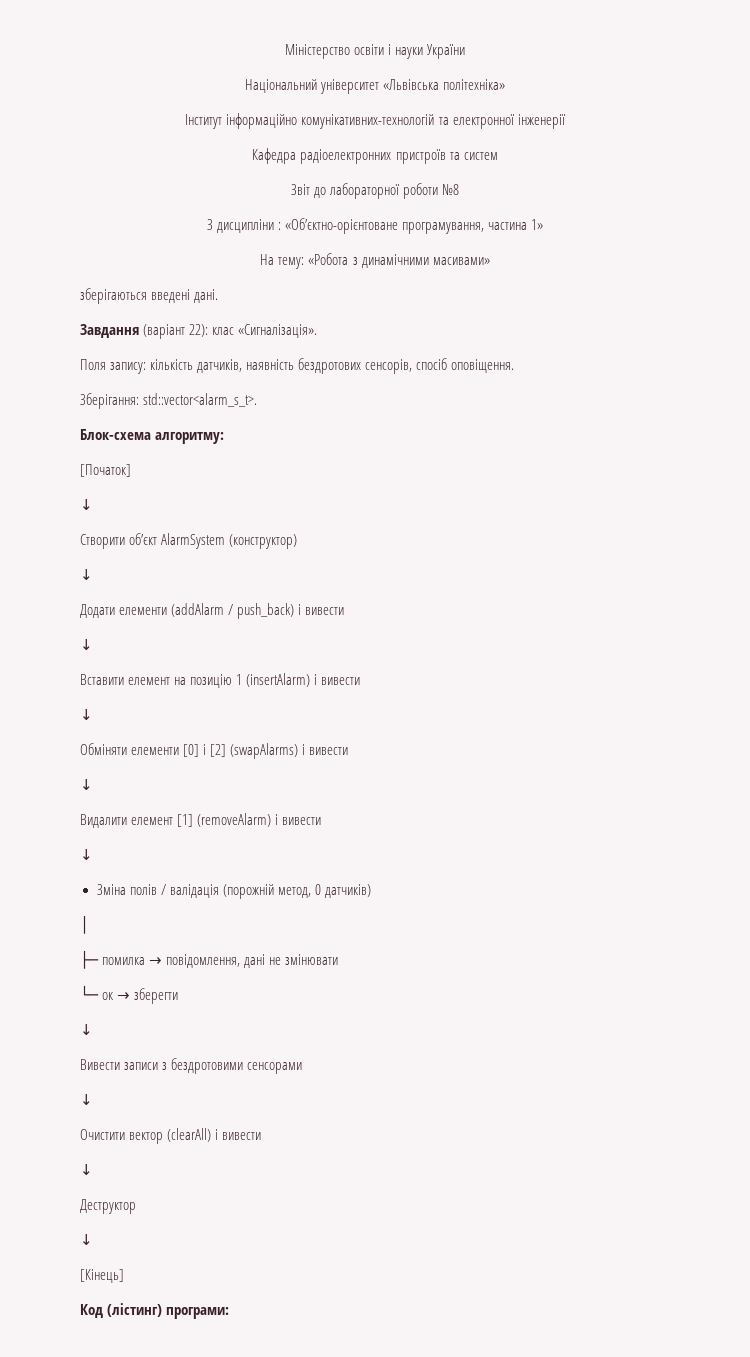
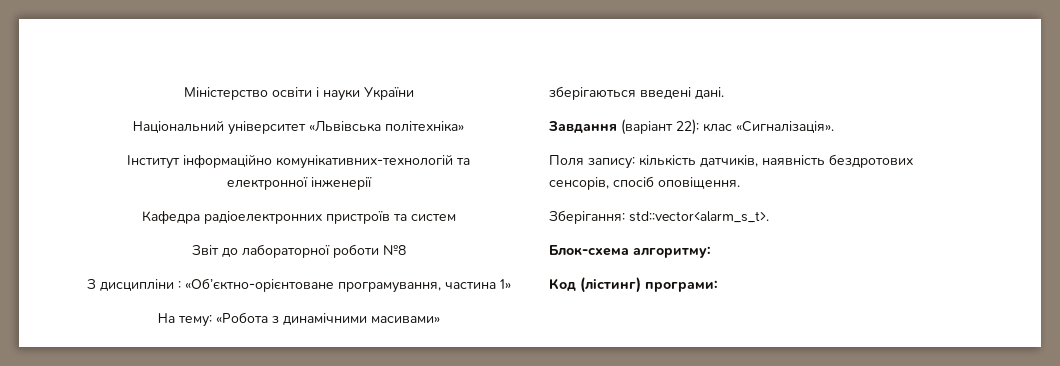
[80,464,131,477] [80,499,93,510] [80,533,298,549] [80,569,93,580] [80,603,345,619] [80,639,93,650] [80,673,361,688] [80,709,93,720] [80,743,349,759] [80,779,93,790] [80,813,322,828] [80,849,93,860] [96,884,371,899] [80,915,89,934] [80,950,339,969] [80,985,179,1004] [80,1024,93,1035] [80,1058,303,1074] [80,1094,93,1105] [80,1128,262,1144] [80,1164,93,1175] [80,1199,136,1214] [80,1234,93,1245] [80,1269,124,1283] // [Початок] // ↓ // Створити об’єкт AlarmSystem (конструктор) // ↓ // Додати елементи (addAlarm / push_back) і вивести // ↓ // Вставити елемент на позицію 1 (insertAlarm) і вивести // ↓ // Обміняти елементи [0] і [2] (swapAlarms) і вивести // ↓ // Видалити елемент [1] (removeAlarm) і вивести // ↓ // Зміна полів / валідація (порожній метод, 0 датчиків) // │ // ├─ помилка → повідомлення, дані не змінювати // └─ ок → зберегти // ↓ // Вивести записи з бездротовими сенсорами // ↓ // Очистити вектор (clearAll) і вивести // ↓ // Деструктор // ↓ // [Кінець] -> (711, 252) none

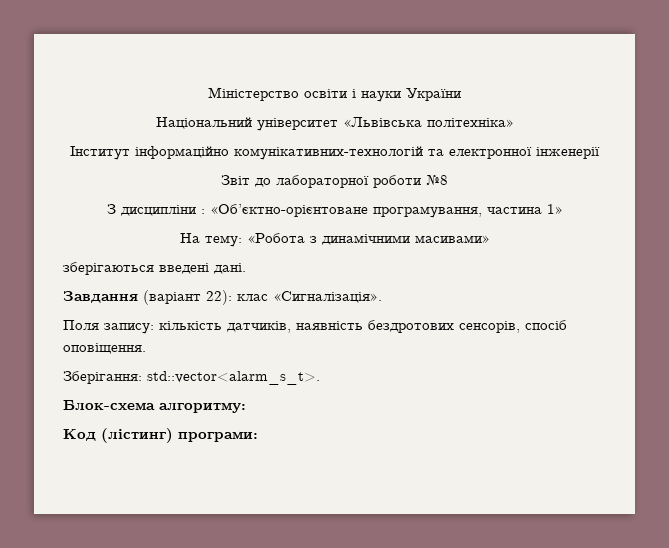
[141,210,456,224] // Кафедра радіоелектронних пристроїв та систем -> (600, 153) none

